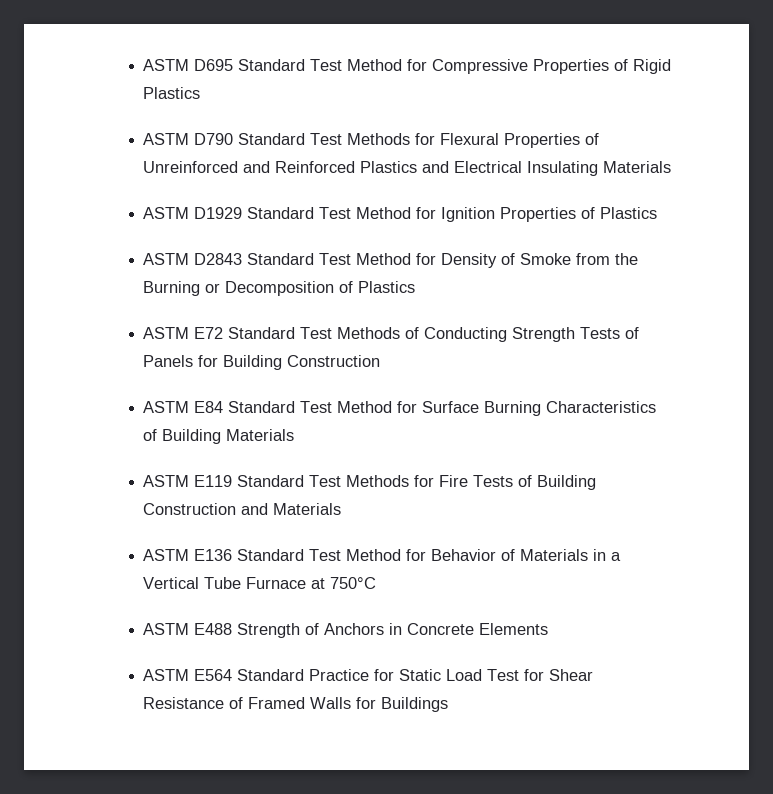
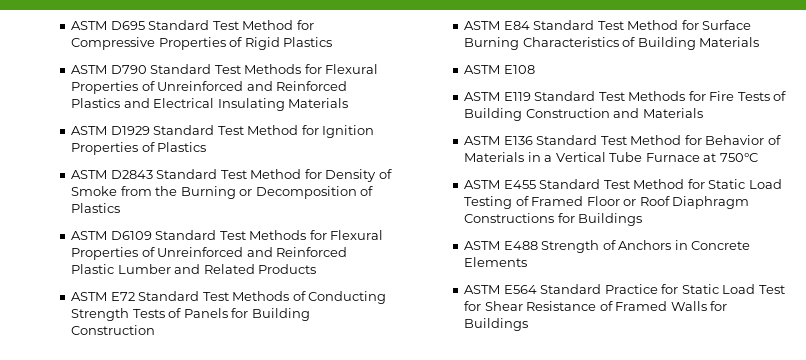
(416, 287) none -> [71,230,384,240] [71,247,348,260] [71,264,317,274] // ASTM D6109 Standard Test Methods for Flexural Properties of Unreinforced and Reinforced Plastic Lumber and Related Products
(295, 435) none -> [464,65,535,74] // ASTM E108
(377, 583) none -> [464,179,782,189] [464,196,750,209] [464,213,643,226] // ASTM E455 Standard Test Method for Static Load Testing of Framed Floor or Roof Diaphragm Constructions for Buildings

